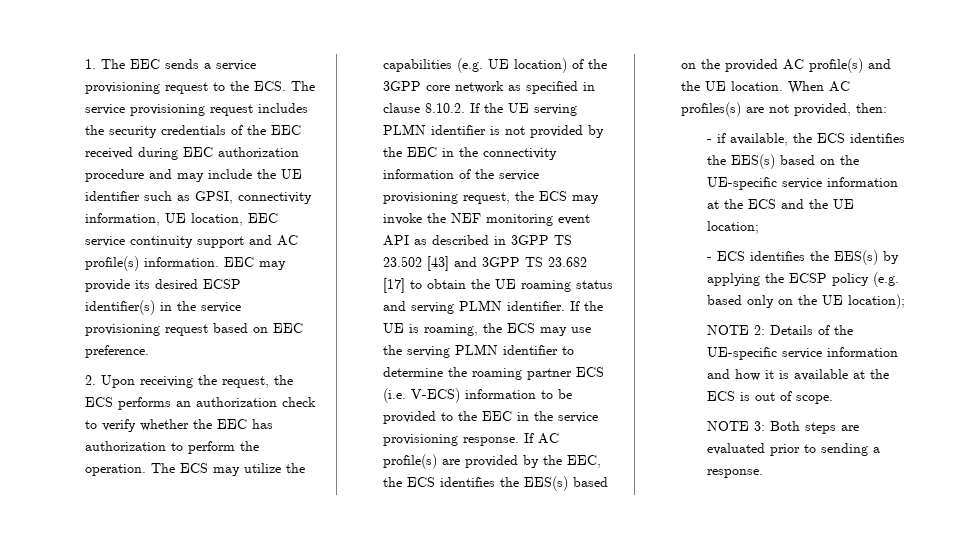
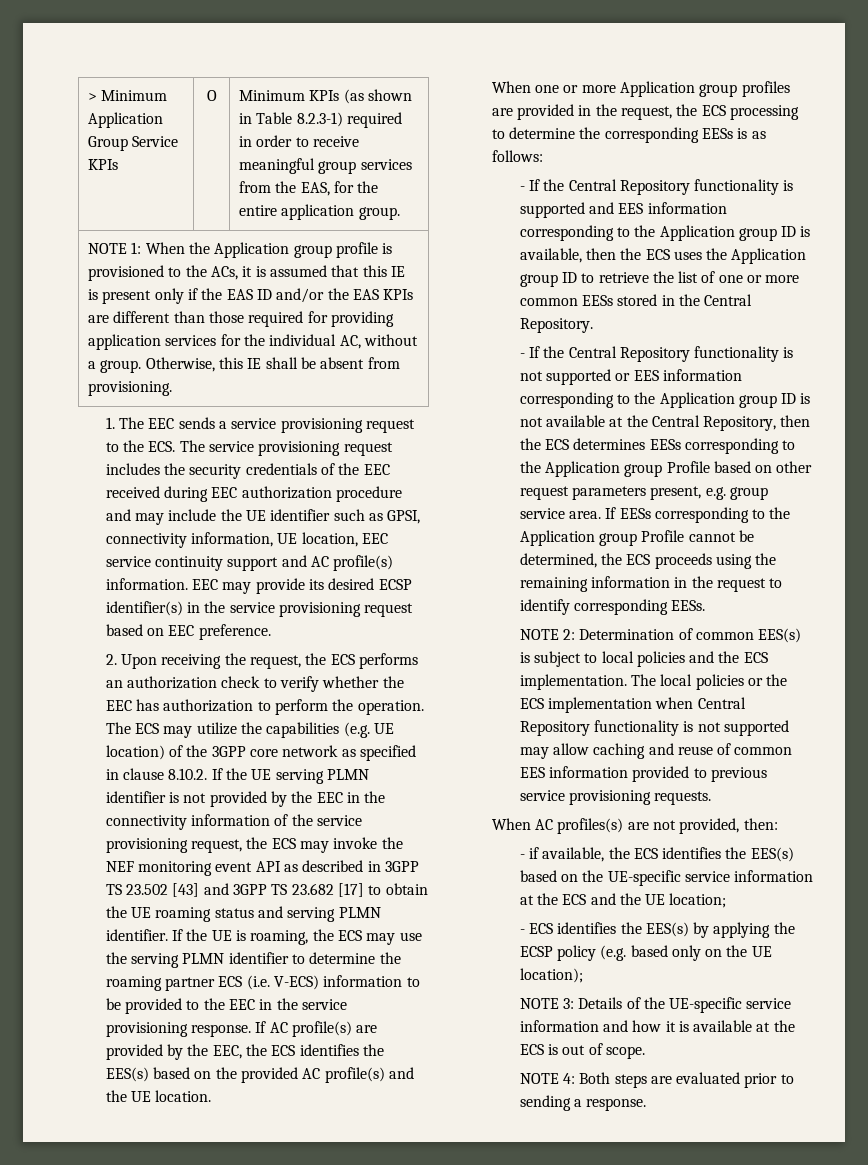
(84, 64) none -> [88,90,168,101] [88,112,164,128] [88,136,179,151] [88,159,119,170] [206,90,217,101] [239,89,413,104] [239,112,403,128] [239,135,360,147] [239,158,412,174] [239,181,379,196] [239,204,400,220] [88,242,393,258] [88,265,405,281] [88,288,414,304] [88,311,395,327] [88,334,419,350] [88,357,400,373] [88,381,173,396] > Minimum Application Group Service KPIs | O | Minimum KPIs (as shown in Table 8.2.3-1) required in order to receive meaningful group services from the EAS, for the entire application group. // NOTE 1: When the Application group profile is provisioned to the ACs, it is assumed that this IE is present only if the EAS ID and/or the EAS KPIs are different than those required for providing application services for the individual AC, without a group. Otherwise, this IE shall be absent from provisioning. //
(783, 86) none -> [491,81,790,97] [491,104,800,120] [491,127,766,143] [491,150,543,162] [519,179,794,195] [519,202,727,218] [519,225,811,241] [519,248,807,264] [519,271,800,287] [519,294,753,306] [519,318,593,333] [519,346,794,362] [519,369,742,385] [519,392,811,408] [519,415,811,431] [519,438,796,454] [519,461,813,477] [519,486,768,500] [519,507,791,523] [519,530,754,546] [519,553,777,569] [519,576,783,592] [519,599,706,615] [519,628,802,643] [519,651,768,667] [519,674,788,690] [519,697,746,713] [519,720,789,736] [519,743,793,759] [519,766,767,782] [519,790,712,805] // When one or more Application group profiles are provided in the request, the ECS processing to determine the corresponding EESs is as follows: // - If the Central Repository functionality is supported and EES information corresponding to the Application group ID is available, then the ECS uses the Application group ID to retrieve the list of one or more common EESs stored in the Central Repository. // - If the Central Repository functionality is not supported or EES information corresponding to the Application group ID is not available at the Central Repository, then the ECS determines EESs corresponding to the Application group Profile based on other request parameters present, e.g. group service area. If EESs corresponding to the Application group Profile cannot be determined, the ECS proceeds using the remaining information in the request to identify corresponding EESs. // NOTE 2: Determination of common EES(s) is subject to local policies and the ECS implementation. The local policies or the ECS implementation when Central Repository functionality is not supported may allow caching and reuse of common EES information provided to previous service provisioning requests. //
[754,325,766,335] 2: -> [562,998,574,1009] 3:
[754,421,766,431] 3: -> [562,1073,575,1084] 4:

